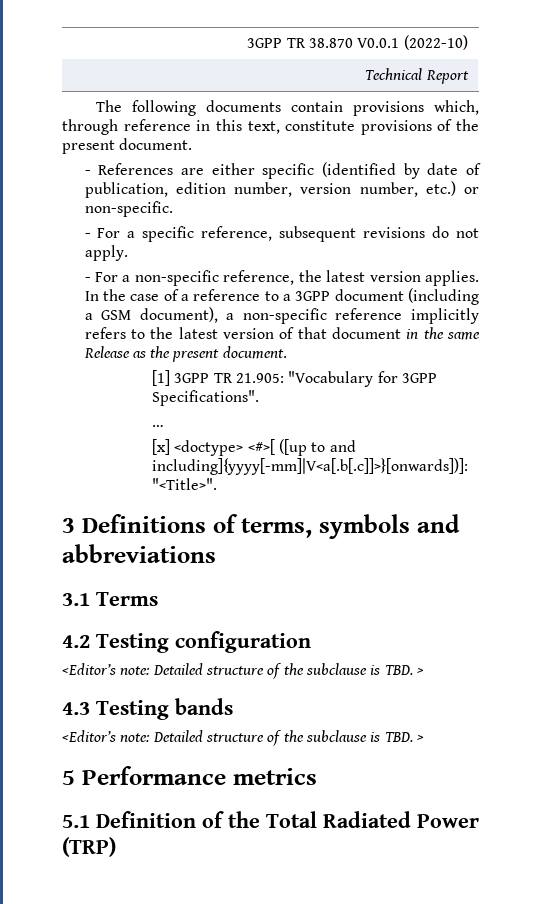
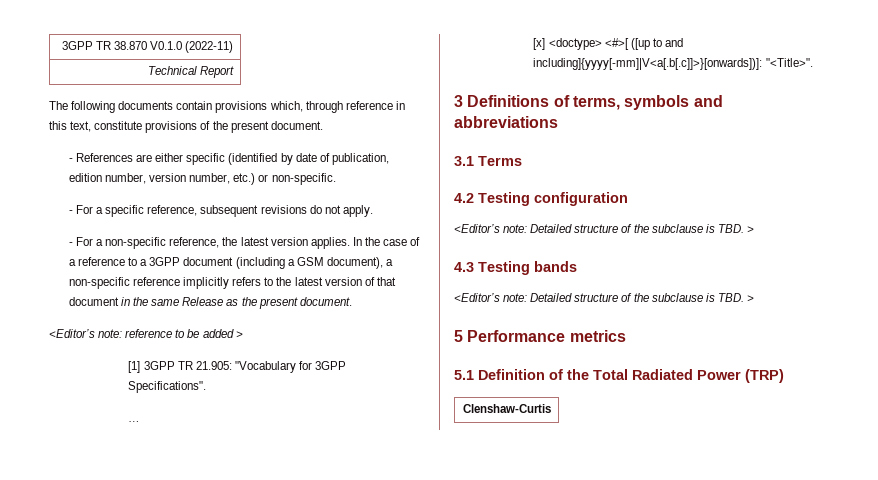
[357,35,468,50] V0.0.1 (2022-10) -> [150,41,234,53] V0.1.0 (2022-11)
(287, 352) none -> [49,329,243,338] // <Editor’s note: reference to be added >
(116, 847) none -> [462,404,551,413] // Clenshaw-Curtis

